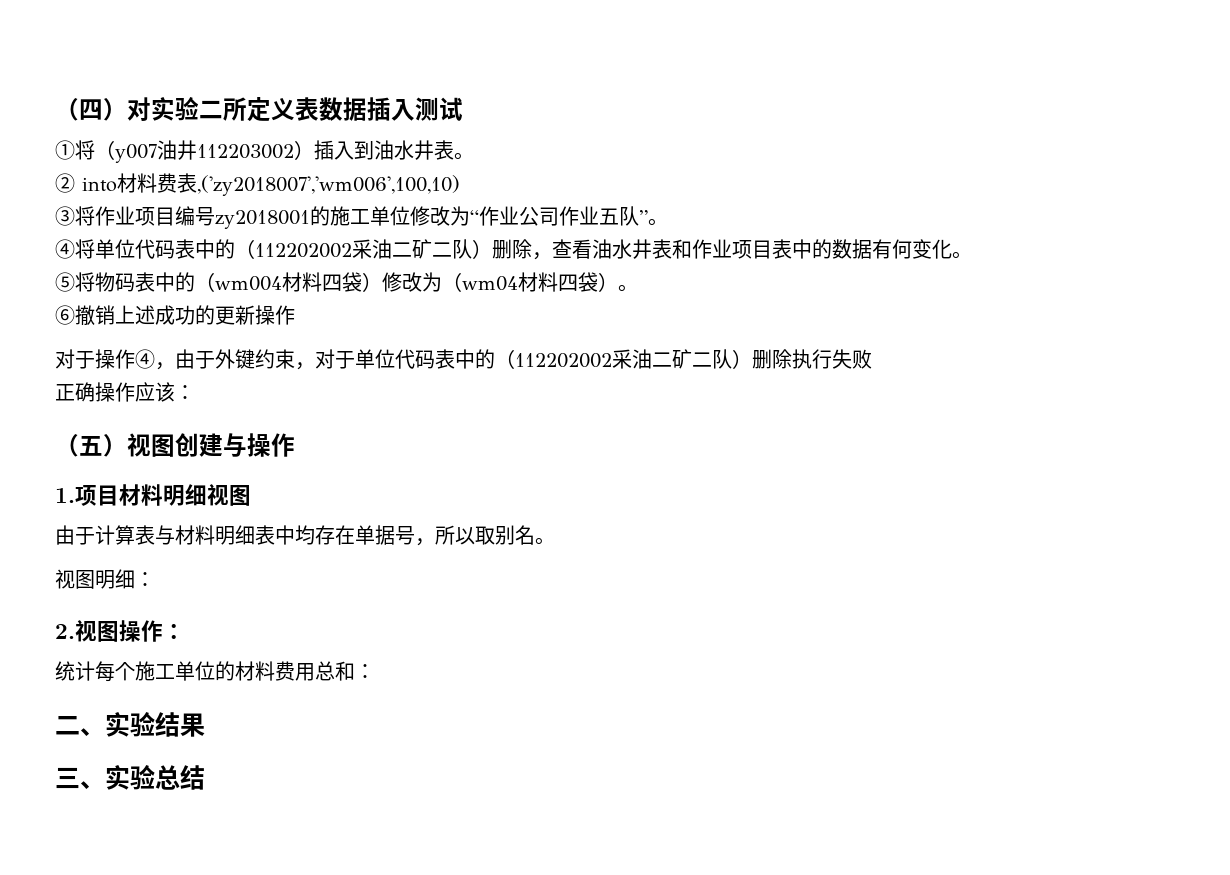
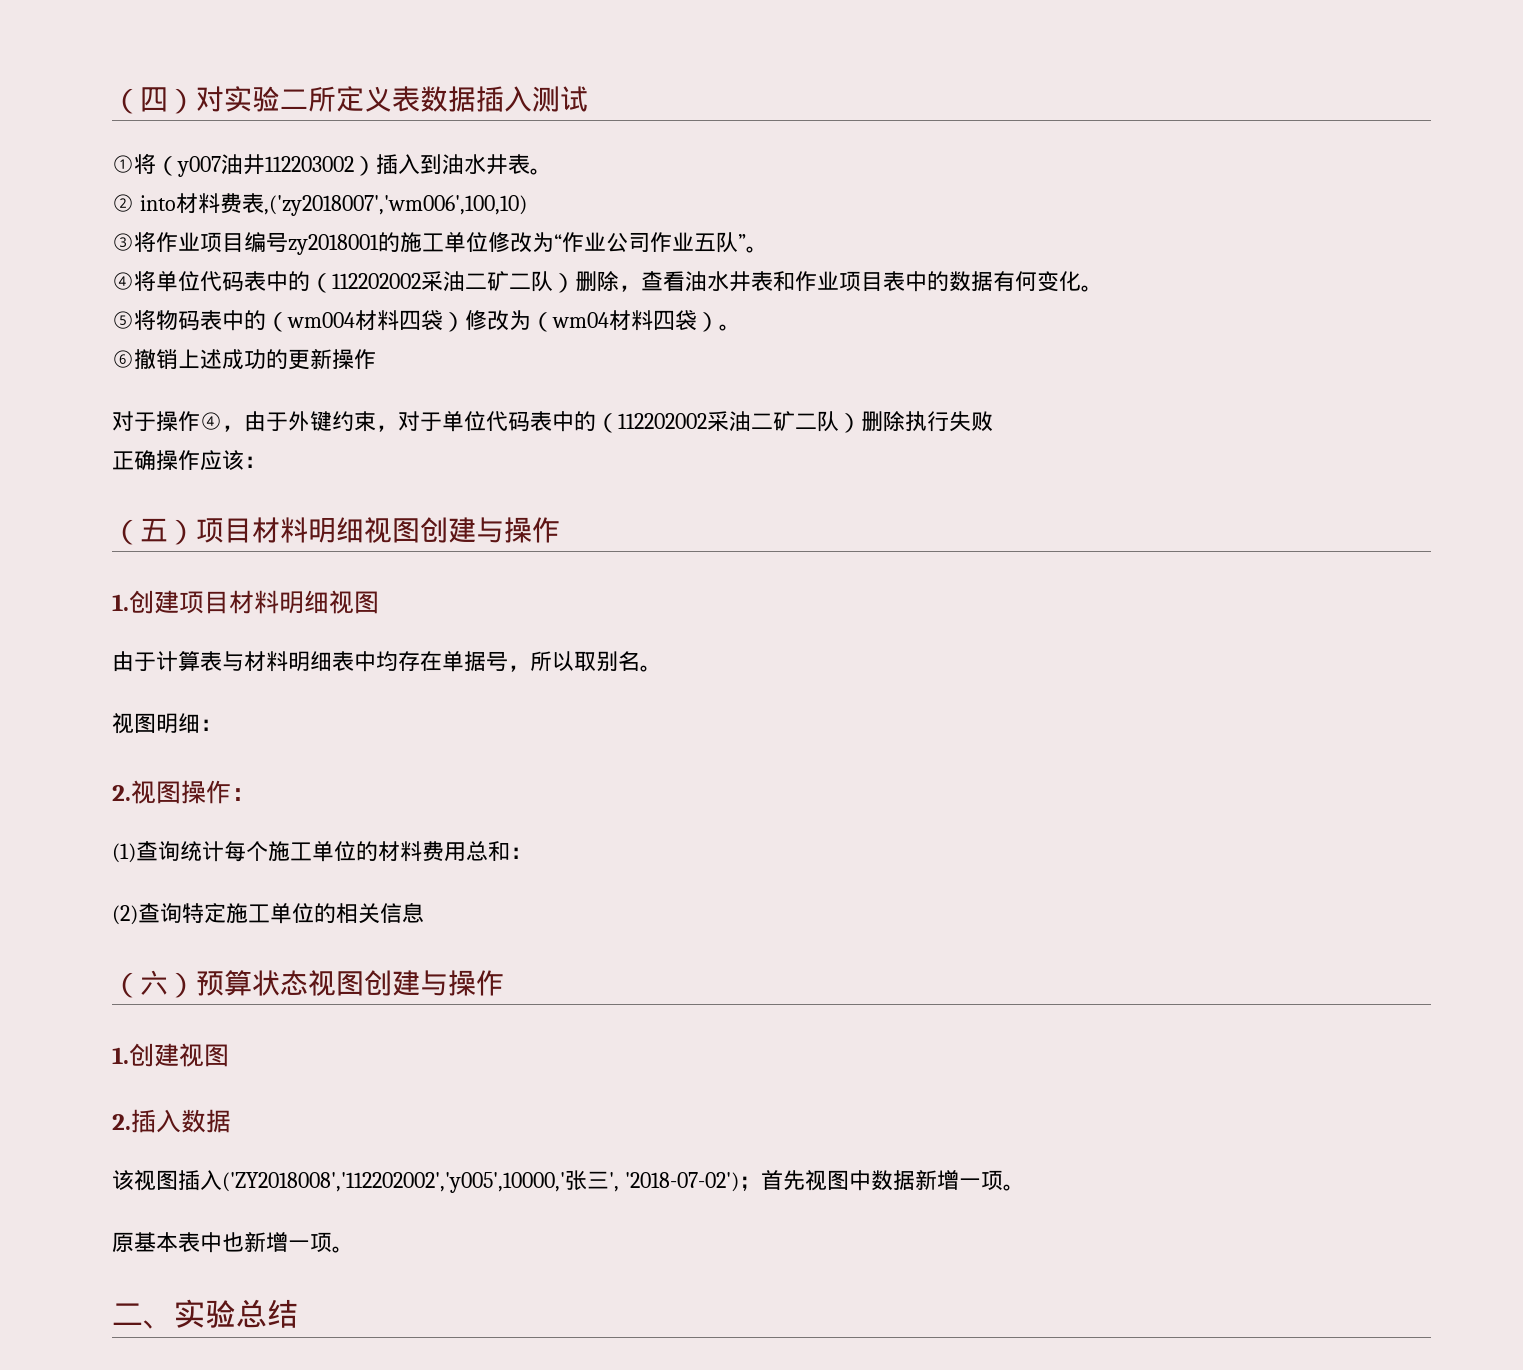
[127,433,295,457] [55,488,75,503] 视图创建与操作 // 1. -> [196,517,560,543] [112,590,179,614] 项目材料明细视图创建与操作 // 1.创建
(185, 631) none -> [112,841,180,863] (1)查询
(375, 671) none -> [112,902,424,925] [112,970,504,998] [112,1043,229,1067] [112,1109,231,1133] [112,1170,1025,1193] [112,1232,354,1253] // (2)查询特定施工单位的相关信息 // （六）预算状态视图创建与操作 // 1.创建视图 // 2.插入数据 // 该视图插入('ZY2018008','112202002','y005',10000,'张三', '2018-07-02')；首先视图中数据新增一项。 // 原基本表中也新增一项。
[155,712,205,737] [55,765,155,790] 结果 // 三、实验 -> (236, 1314) none

